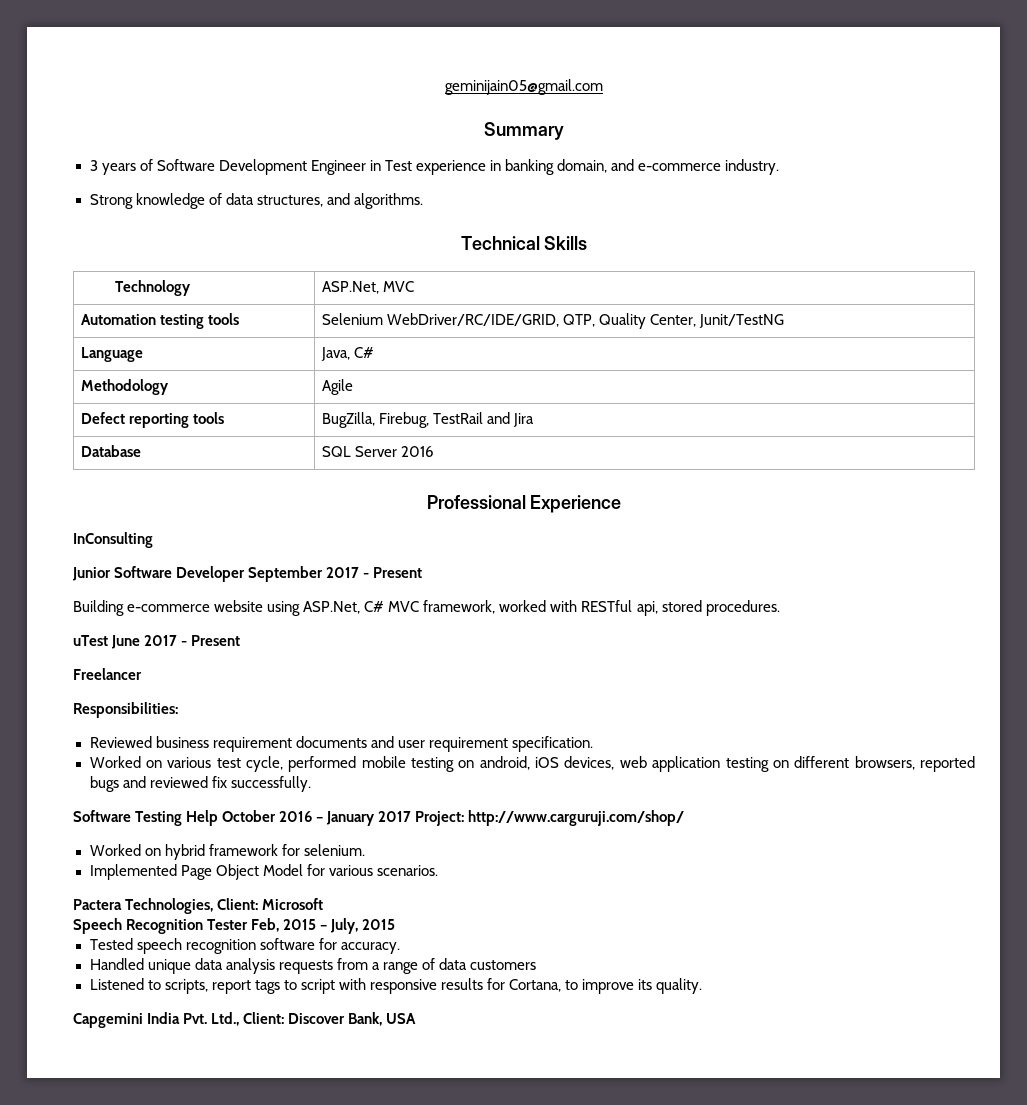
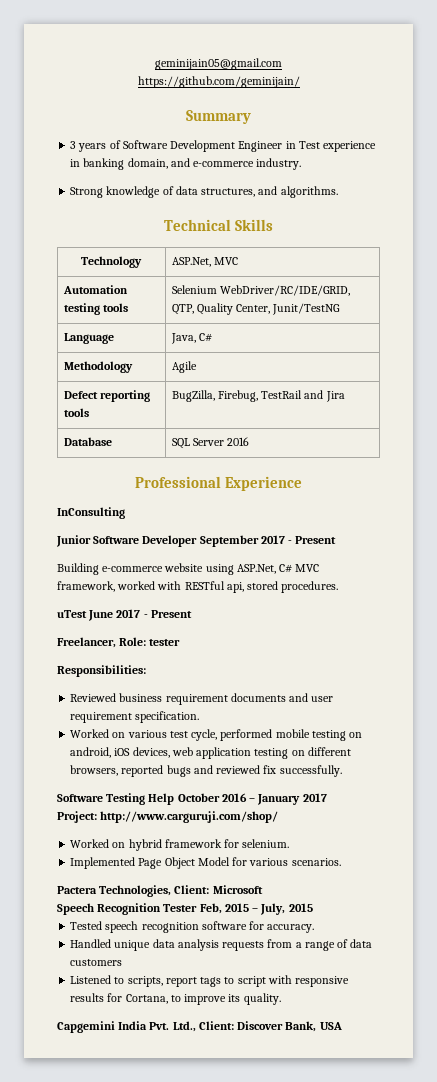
(603, 87) none -> [137,76,300,88] // https://github.com/geminijain/
[73,668,142,680] Freelancer -> [57,637,181,648] Freelancer, Role: tester
(412, 816) none -> (327, 797) //

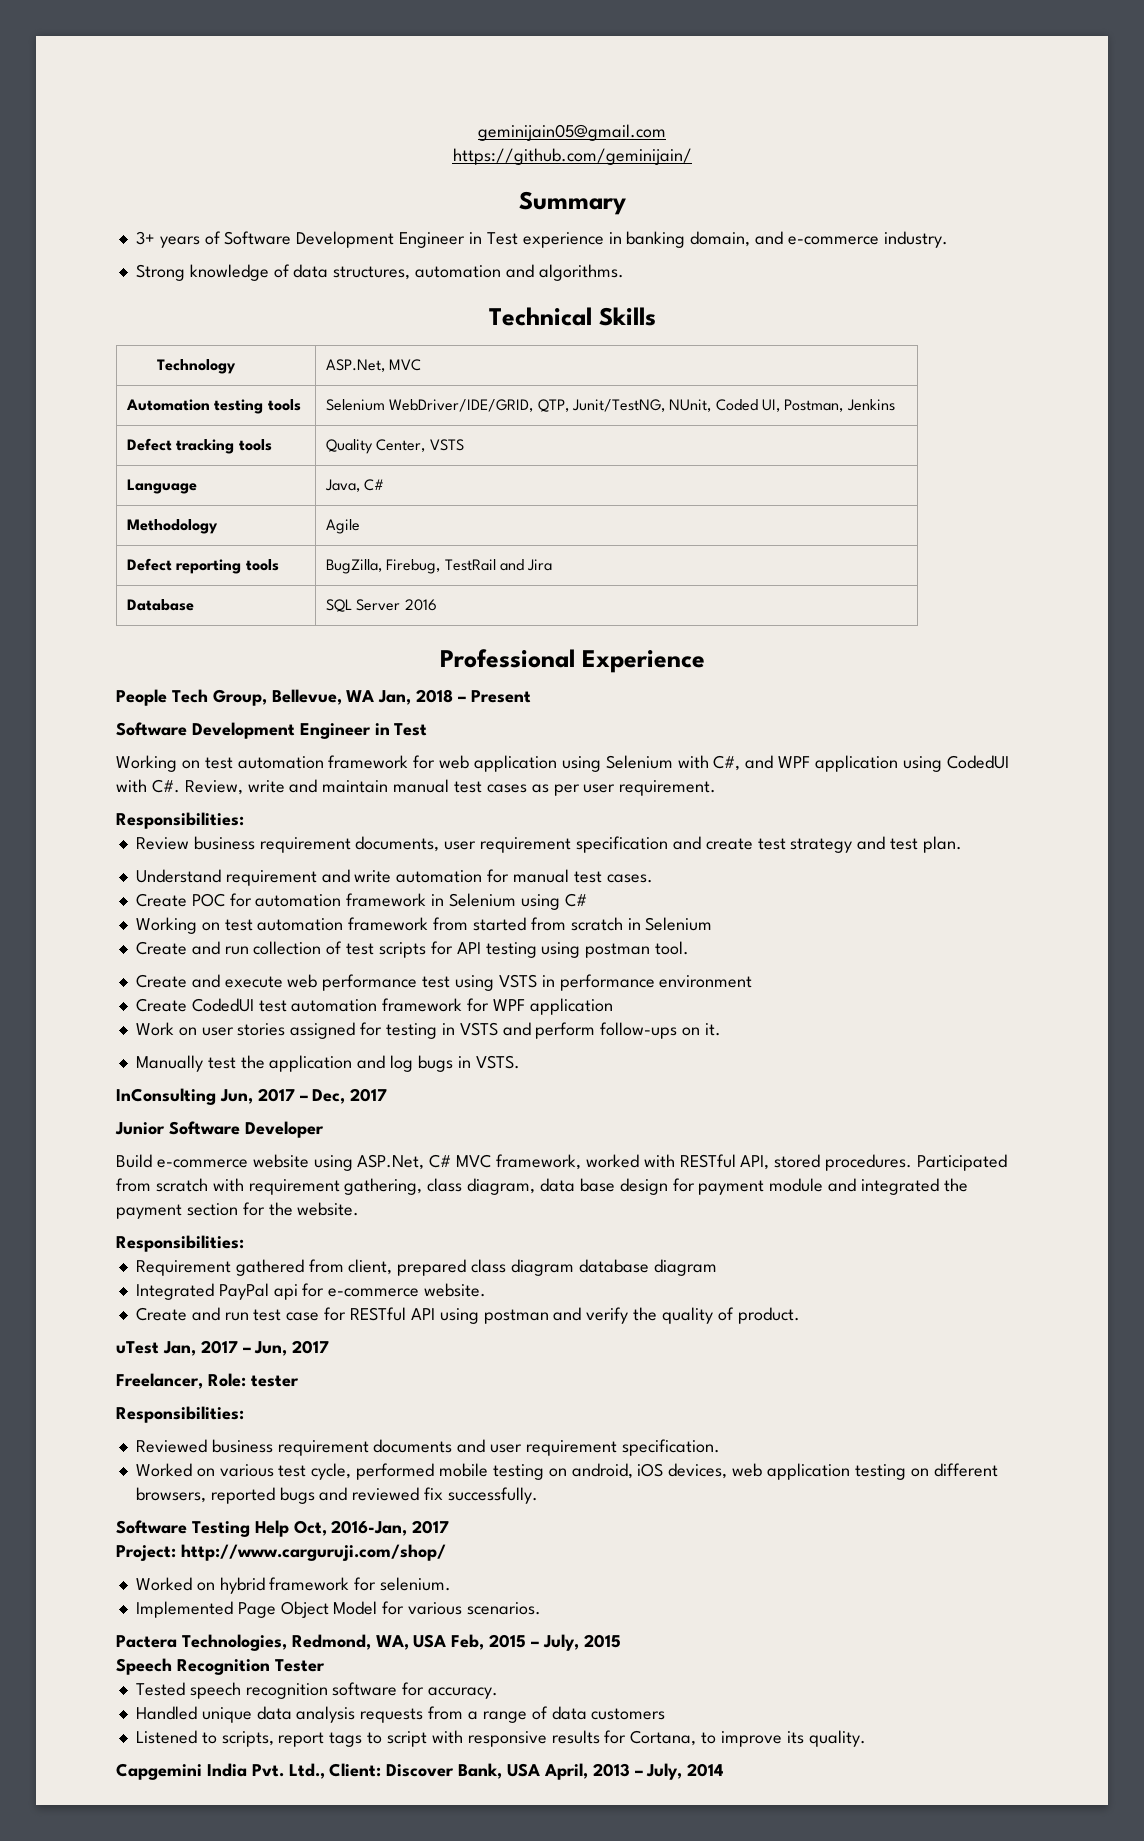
[70,141,77,149] 3 -> [135,231,155,245] 3+
(256, 192) none -> [415,265,502,278] automation
[219,285,350,296] [171,304,194,315] WebDriver/RC/IDE/GRID, QTP, -> [389,399,895,412] [127,438,272,454] WebDriver/IDE/GRID, QTP, Junit/TestNG, NUnit, Coded UI, Postman, Jenkins // Defect tracking tools |
[272,303,341,315] Junit/TestNG -> [429,439,464,451] VSTS
[57,507,125,519] [56,535,337,547] [57,563,99,575] InConsulting // Junior Software Developer September 2017 - Present // Building -> [116,689,531,706] [116,722,428,739] [116,755,1009,772] [116,779,717,796] [116,812,244,829] [135,836,962,853] [135,869,653,886] [135,893,587,910] [135,917,713,934] [135,941,690,958] [135,974,753,991] [135,998,613,1015] [135,1022,721,1039] [135,1055,520,1072] [116,1088,388,1105] [115,1121,324,1138] [116,1154,152,1168] People Tech Group, Bellevue, WA Jan, 2018 – Present // Software Development Engineer in Test // Working on test automation framework for web application using Selenium with C#, and WPF application using CodedUI with C#. Review, write and maintain manual test cases as per user requirement. // Responsibilities: // Review business requirement documents, user requirement specification and create test strategy and test plan. // Understand requirement and write automation for manual test cases. // Create POC for automation framework in Selenium using C# // Working on test automation framework from started from scratch in Selenium // Create and run collection of test scripts for API testing using postman tool. // Create and execute web performance test using VSTS in performance environment // Create CodedUI test automation framework for WPF application // Work on user stories assigned for testing in VSTS and perform follow-ups on it. // Manually test the application and log bugs in VSTS. // InConsulting Jun, 2017 – Dec, 2017 // Junior Software Developer // Build
[226,582,244,593] api, -> [740,1155,770,1170] API,
(339, 587) none -> [917,1154,1008,1171] [116,1178,968,1195] [116,1202,360,1219] [116,1235,244,1252] [135,1259,717,1276] [135,1283,487,1300] [135,1307,800,1324] Participated from scratch with requirement gathering, class diagram, data base design for payment module and integrated the payment section for the website. // Responsibilities: // Requirement gathered from client, prepared class diagram database diagram // Integrated PayPal api for e-commerce website. // Create and run test case for RESTful API using postman and verify the quality of product.
[88,609,192,621] June 2017 - Present -> [162,1340,330,1356] Jan, 2017 – Jun, 2017
[177,793,301,805] October 2016 – January -> [293,1520,408,1536] Oct, 2016-Jan,
[174,885,263,894] [57,903,198,915] Client: Microsoft // Speech Recognition Tester -> [291,1634,447,1650] Redmond, WA, USA
(313, 907) none -> [116,1658,325,1675] // Speech Recognition Tester
(342, 1026) none -> [543,1763,724,1780] April, 2013 – July, 2014

